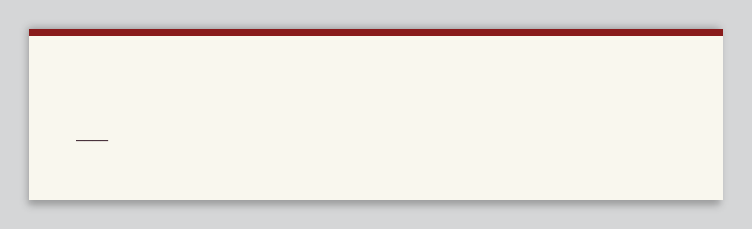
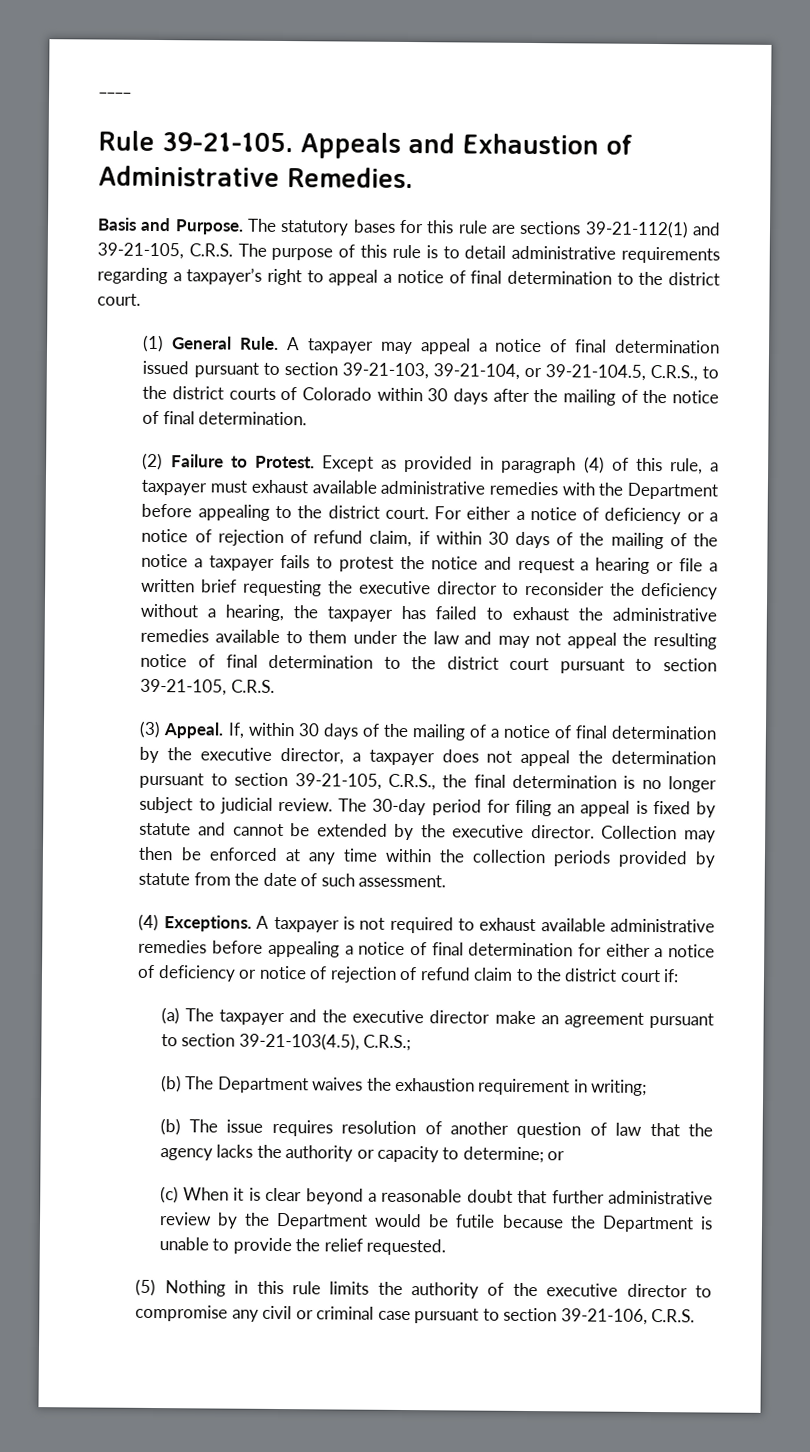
(109, 140) none -> [98,130,633,159] [98,165,413,189] [97,217,721,239] [97,242,720,264] [97,267,721,286] [97,293,141,306] [142,334,720,355] [142,360,719,382] [142,385,719,406] [142,410,308,426] [142,452,720,475] [141,479,719,500] [141,503,719,525] [141,528,718,550] [141,553,719,574] [141,578,719,600] [140,603,717,622] [140,628,718,650] [140,653,718,674] [140,678,275,696] [139,720,717,741] [139,746,717,767] [139,772,717,793] [139,796,716,818] [139,822,717,843] [138,846,716,868] [138,872,447,888] [138,913,715,934] [138,939,715,958] [137,964,680,983] [160,1007,714,1029] [160,1032,412,1052] [160,1075,648,1096] [159,1118,714,1139] [159,1144,566,1164] [159,1186,713,1205] [158,1212,713,1233] [158,1237,446,1256] [135,1278,712,1299] [135,1304,696,1325] // Rule 39-21-105. Appeals and Exhaustion of Administrative Remedies. // Basis and Purpose. The statutory bases for this rule are sections 39-21-112(1) and 39-21-105, C.R.S. The purpose of this rule is to detail administrative requirements regarding a taxpayer’s right to appeal a notice of final determination to the district court. // (1) General Rule. A taxpayer may appeal a notice of final determination issued pursuant to section 39-21-103, 39-21-104, or 39-21-104.5, C.R.S., to the district courts of Colorado within 30 days after the mailing of the notice of final determination. // (2) Failure to Protest. Except as provided in paragraph (4) of this rule, a taxpayer must exhaust available administrative remedies with the Department before appealing to the district court. For either a notice of deficiency or a notice of rejection of refund claim, if within 30 days of the mailing of the notice a taxpayer fails to protest the notice and request a hearing or file a written brief requesting the executive director to reconsider the deficiency without a hearing, the taxpayer has failed to exhaust the administrative remedies available to them under the law and may not appeal the resulting notice of final determination to the district court pursuant to section 39-21-105, C.R.S. // (3) Appeal. If, within 30 days of the mailing of a notice of final determination by the executive director, a taxpayer does not appeal the determination pursuant to section 39-21-105, C.R.S., the final determination is no longer subject to judicial review. The 30-day period for filing an appeal is fixed by statute and cannot be extended by the executive director. Collection may then be enforced at any time within the collection periods provided by statute from the date of such assessment. // (4) Exceptions. A taxpayer is not required to exhaust available administrative remedies before appealing a notice of final determination for either a notice of deficiency or notice of rejection of refund claim to the district court if: // (a) The taxpayer and the executive director make an agreement pursuant to section 39-21-103(4.5), C.R.S.; // (b) The Department waives the exhaustion requirement in writing; // (b) The issue requires resolution of another question of law that the agency lacks the authority or capacity to determine; or // (c) When it is clear beyond a reasonable doubt that further administrative review by the Department would be futile because the Department is unable to provide the relief requested. // (5) Nothing in this rule limits the authority of the executive director to compromise any civil or criminal case pursuant to section 39-21-106, C.R.S.

